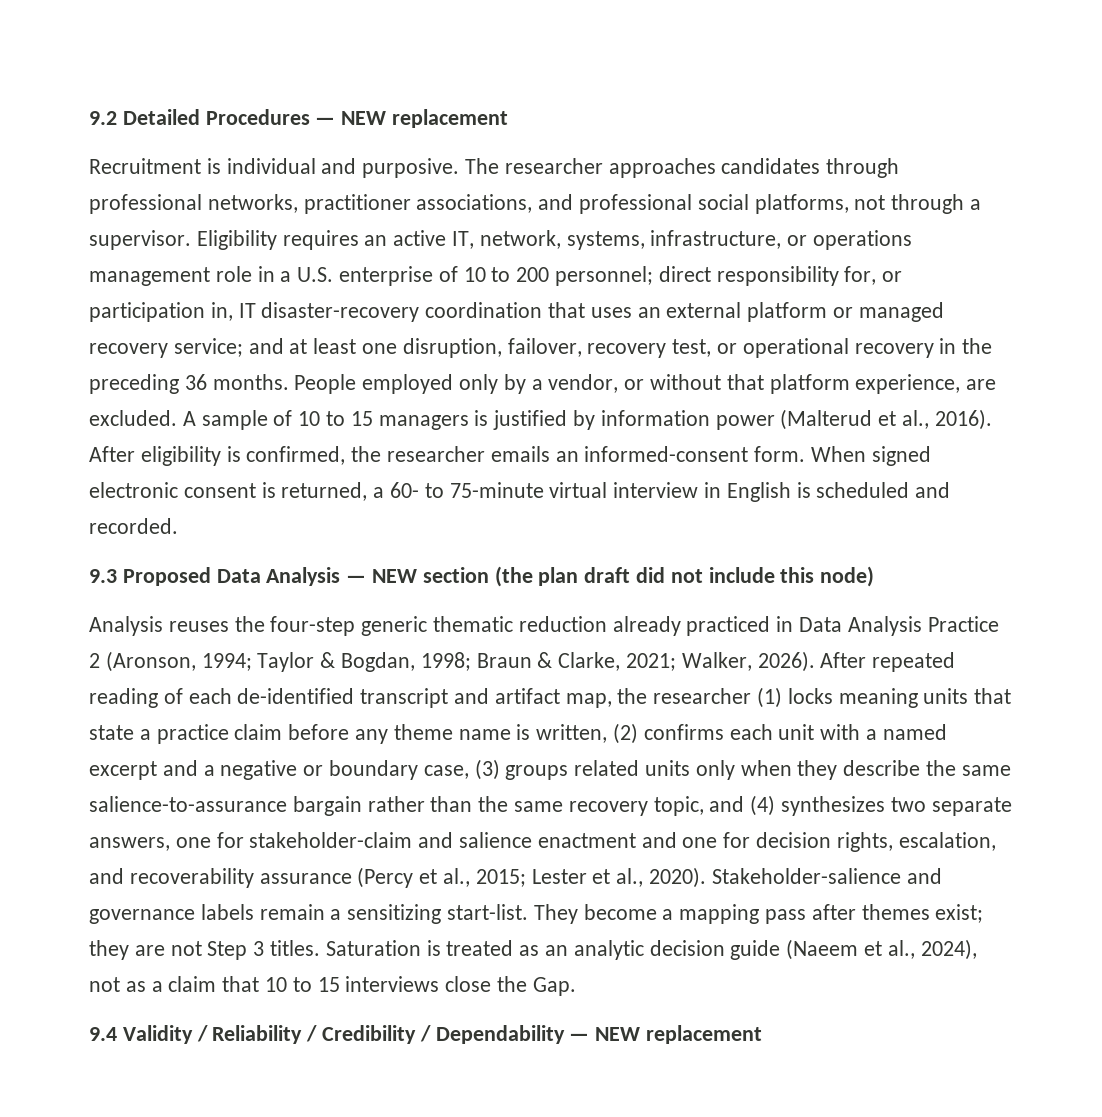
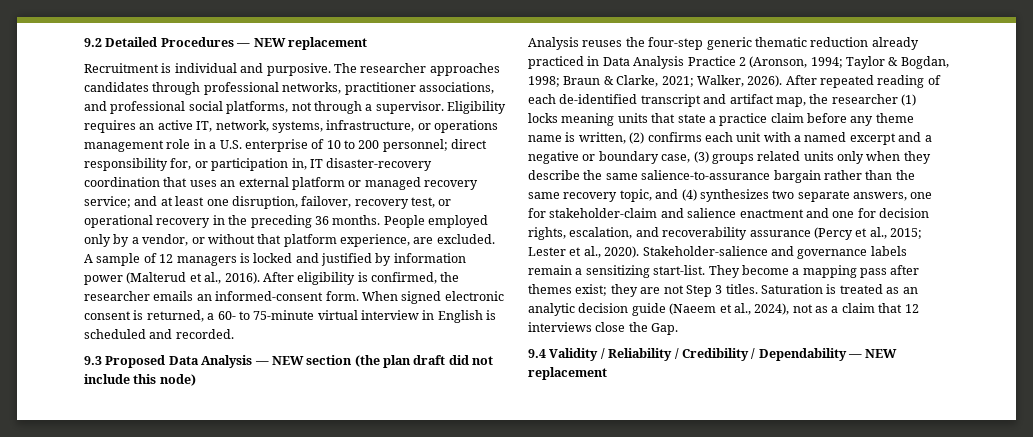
[298,410,489,430] 10 to 15 managers is -> [159,253,319,266] 12 managers is locked and
[265,977,340,992] 10 to 15 -> [904,304,919,313] 12

